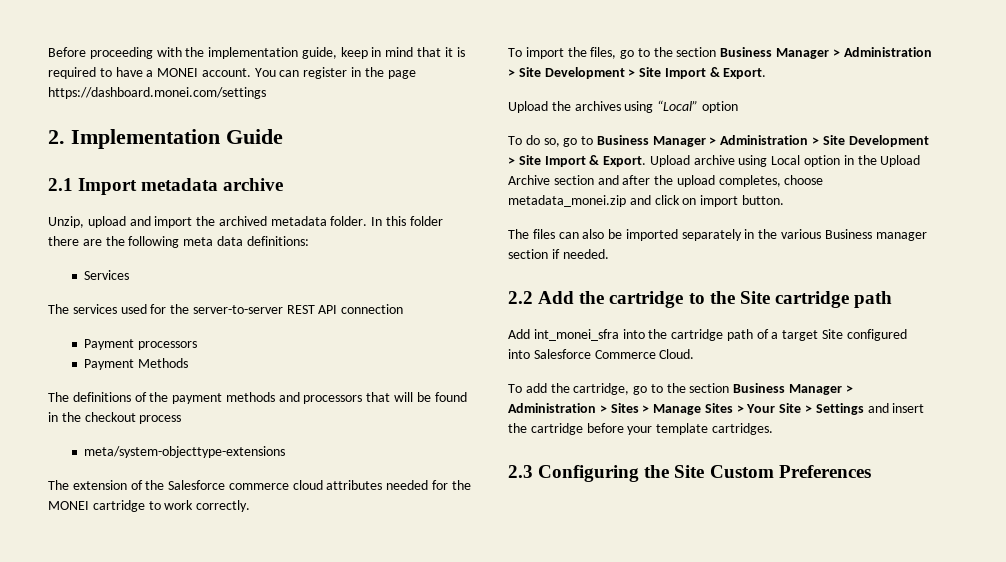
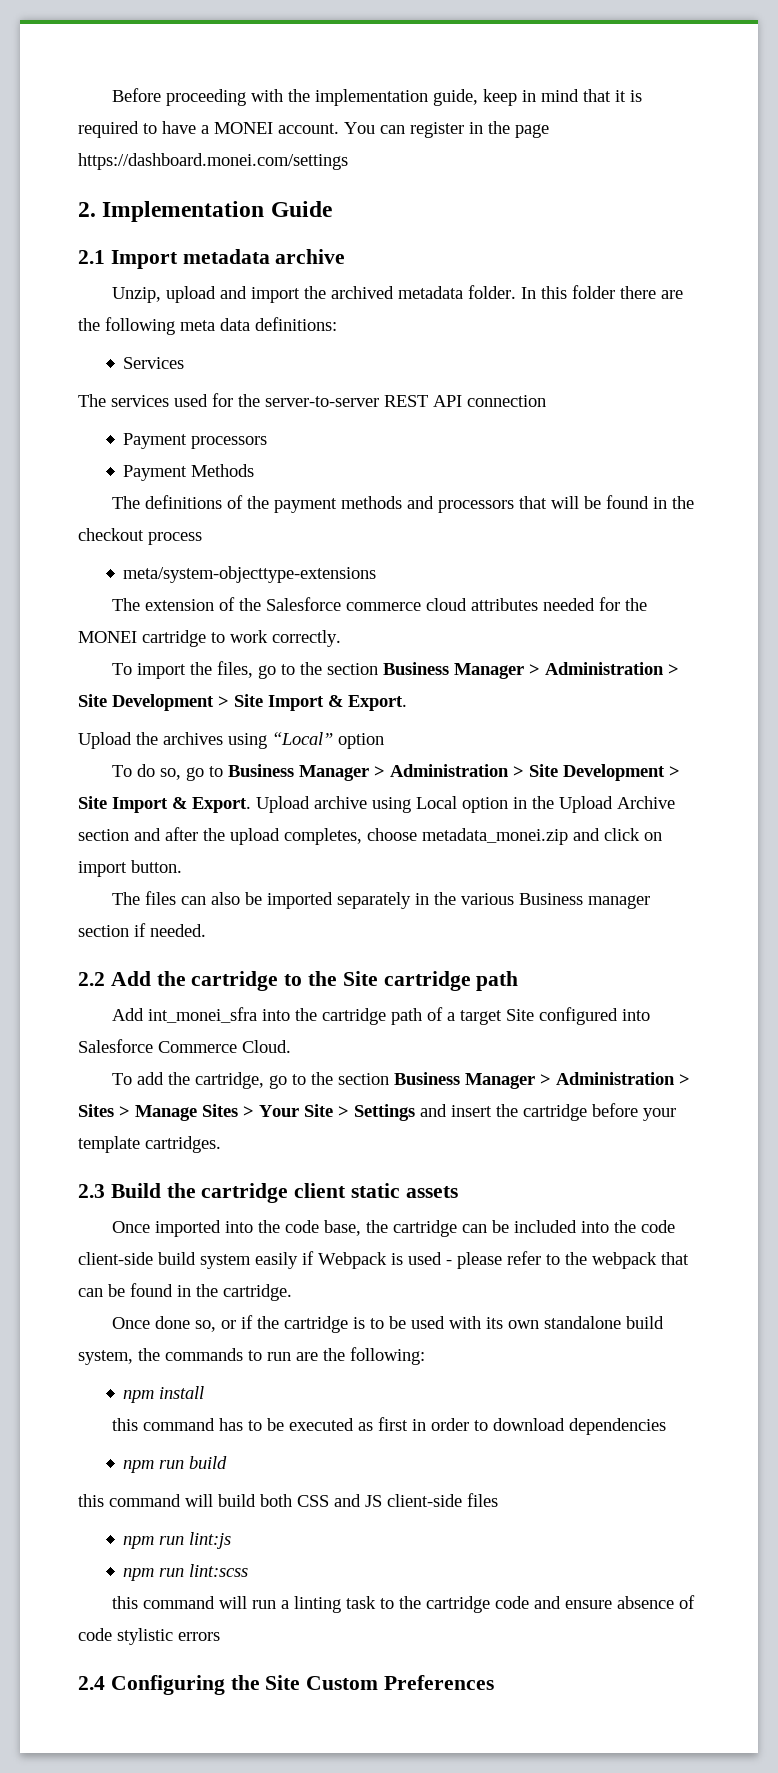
(533, 471) none -> [110,1183,458,1203] [111,1220,675,1237] [78,1251,689,1269] [78,1283,292,1301] [111,1315,664,1333] [78,1347,425,1365] [123,1386,205,1403] [111,1417,666,1435] [123,1456,228,1473] [78,1493,498,1507] [123,1532,232,1549] [123,1564,249,1581] [111,1595,695,1613] [78,1628,220,1645] [78,1676,105,1690] Build the cartridge client static assets // Once imported into the code base, the cartridge can be included into the code client-side build system easily if Webpack is used - please refer to the webpack that can be found in the cartridge. // Once done so, or if the cartridge is to be used with its own standalone build system, the commands to run are the following: // npm install // this command has to be executed as first in order to download dependencies // npm run build // this command will build both CSS and JS client-side files // npm run lint:js // npm run lint:scss // this command will run a linting task to the cartridge code and ensure absence of code stylistic errors // 2.4

